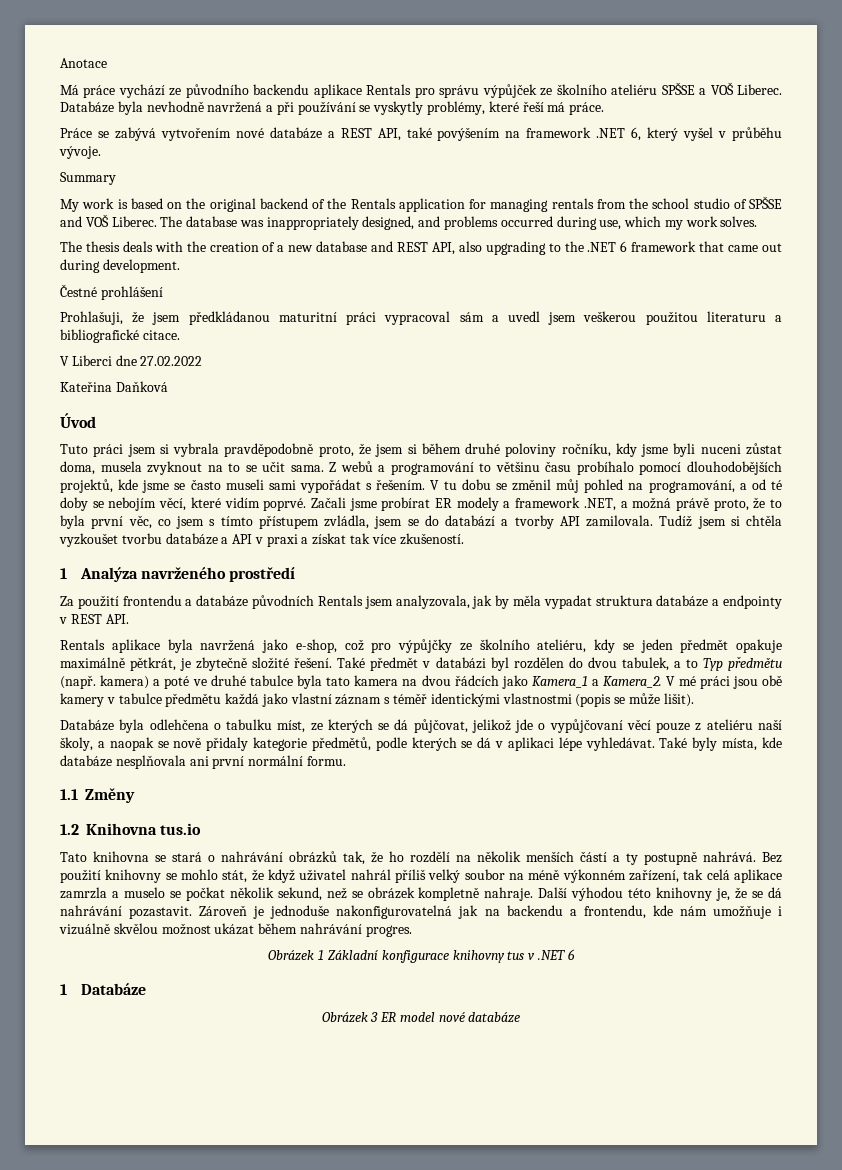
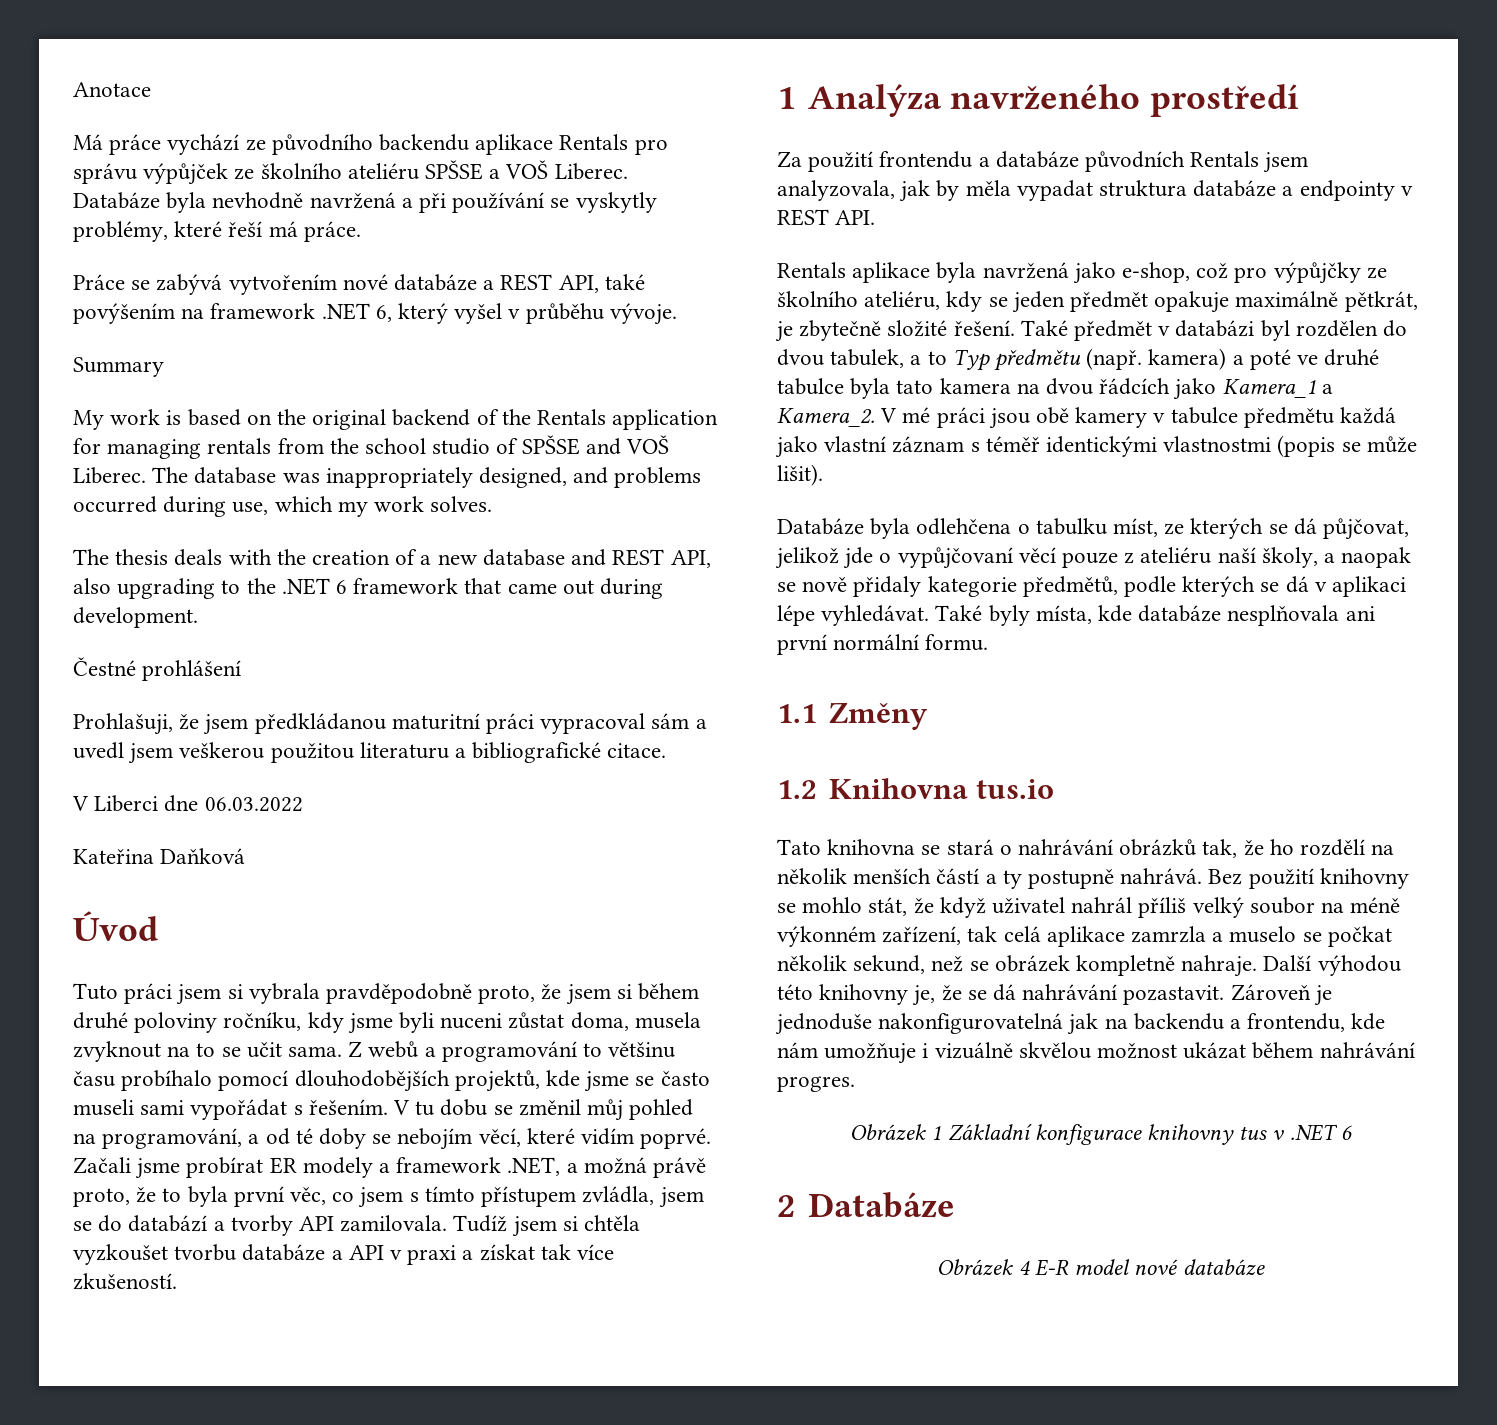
[140,356,203,366] 27.02.2022 -> [204,797,303,812] 06.03.2022
[60,984,67,995] 1 -> [777,1195,796,1217] 2
[370,1012,397,1022] 3 ER -> [1018,1259,1069,1276] 4 E-R

